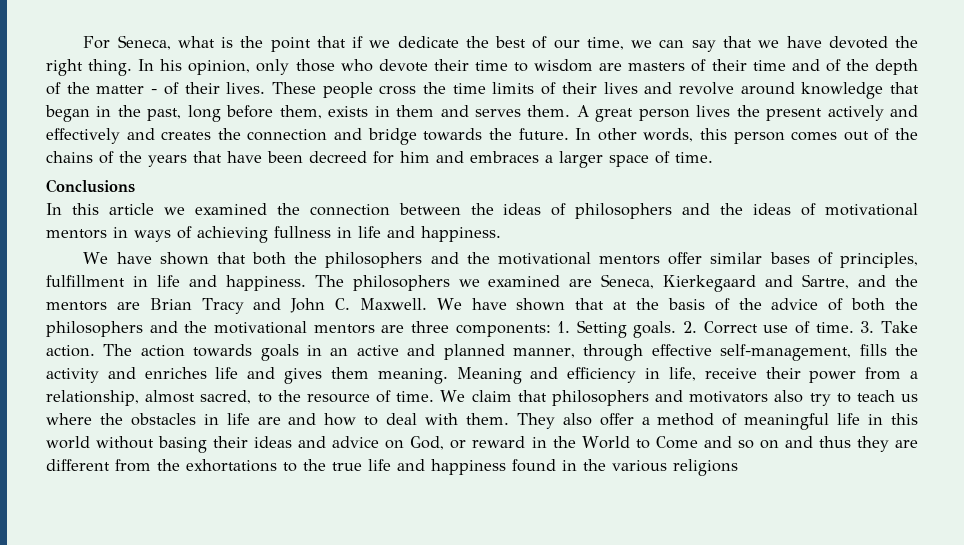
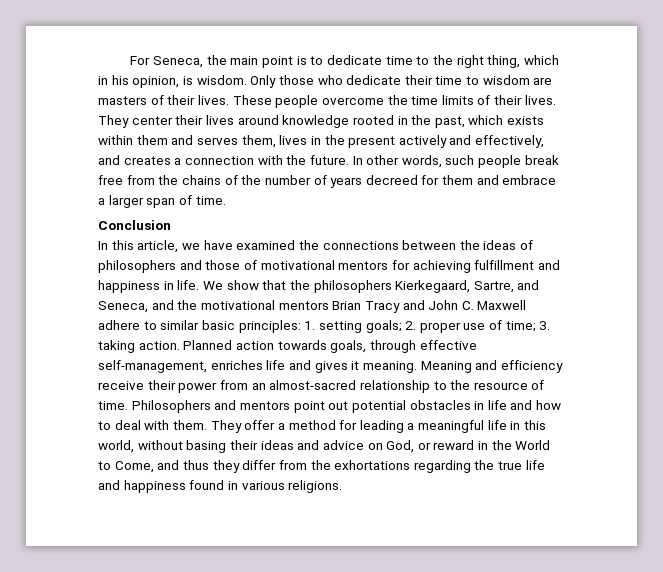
[177,36,919,52] [46,59,290,76] what is the point that if we dedicate the best of our time, we can say that we have devoted the right thing. In his opinion, only -> [206,55,559,68] [98,75,277,88] the main point is to dedicate time to the right thing, which in his opinion, is wisdom. Only
[378,59,428,72] devote -> [346,75,402,85] dedicate
[752,59,918,75] [46,82,220,95] time and of the depth of the matter - of their -> (196, 100) none
[379,85,417,95] cross -> [321,97,384,105] overcome
[603,82,920,99] [45,105,731,122] lives and revolve around knowledge that began in the past, long before them, exists in them and serves them. A great person lives -> [524,95,556,105] [98,115,545,128] [98,135,321,148] lives. They center their lives around knowledge rooted in the past, which exists within them and serves them, lives in
[46,128,120,144] effectively -> [475,135,545,148] effectively,
[217,128,483,145] the connection and bridge towards -> [174,155,283,165] a connection with
[699,128,918,144] [46,151,539,167] this person comes out of the chains of the years that have been decreed for him and embraces -> [445,155,559,168] [98,175,557,188] such people break free from the chains of the number of years decreed for them and embrace
[609,154,649,167] space -> [146,198,176,208] span
[46,179,135,193] Conclusions -> [98,220,171,230] Conclusion
[108,203,185,215] article we -> [137,240,233,253] article, we have
[309,204,390,216] connection -> [322,241,399,250] connections
[720,203,792,215] the ideas -> [205,260,241,270] those
[113,226,501,243] [83,252,918,268] [46,274,918,292] [46,301,140,311] in ways of achieving fullness in life and happiness. // We have shown that both the philosophers and the motivational mentors offer similar bases of principles, fulfillment in life and happiness. The philosophers we examined are Seneca, Kierkegaard and Sartre, and the mentors are -> [391,260,560,273] [98,280,540,293] [98,300,329,313] for achieving fulfillment and happiness in life. We show that the philosophers Kierkegaard, Sartre, and Seneca, and the motivational mentors
[359,298,918,311] [46,320,919,338] [46,344,918,361] [46,367,136,383] Maxwell. We have shown that at the basis of the advice of both the philosophers and the motivational mentors are three components: 1. Setting goals. 2. Correct use of time. 3. Take action. The action towards goals in an active and planned manner, through effective self-management, fills the activity and -> [477,300,527,310] [98,320,551,333] [98,340,477,353] [98,360,207,373] Maxwell adhere to similar basic principles: 1. setting goals; 2. proper use of time; 3. taking action. Planned action towards goals, through effective self-management,
[330,367,369,379] them -> [351,361,360,370] it
[645,367,696,381] in life, -> (563, 366) none
[910,371,919,379] [46,390,252,406] a relationship, almost sacred, -> [251,380,430,393] an almost-sacred relationship
[440,390,918,406] [46,413,123,425] We claim that philosophers and motivators also try to teach us where the -> [131,400,406,413] Philosophers and mentors point out potential
[257,417,281,425] are -> (507, 405) none
[562,413,592,426] also -> (242, 426) none
[722,413,738,426] of -> [339,420,415,433] for leading a
[46,436,90,449] world -> [98,440,134,453] world,
[655,436,779,449] Come and so on -> [114,461,154,473] Come,
[894,440,918,448] [46,459,110,471] are different -> [242,460,277,470] differ
[283,462,297,472] to -> [413,460,471,473] regarding
[583,459,738,476] the various religions -> [241,480,343,493] various religions.

